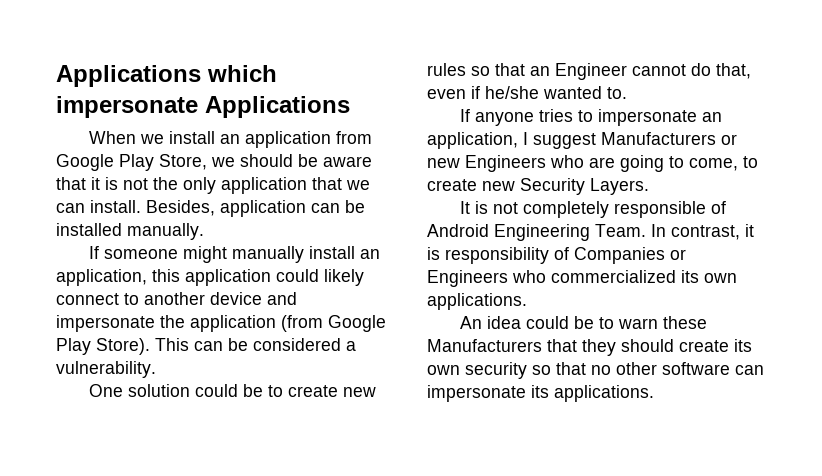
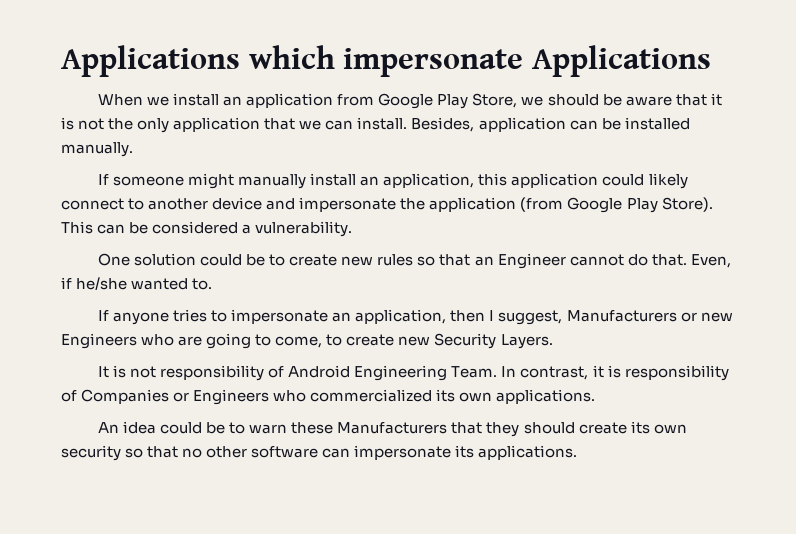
[716,63,751,79] [427,89,466,99] that, even -> [651,254,731,268] that. Even,
[523,132,596,149] I suggest -> [450,310,563,325] then I suggest,
[522,201,706,218] completely responsible -> [160,365,265,381] responsibility

